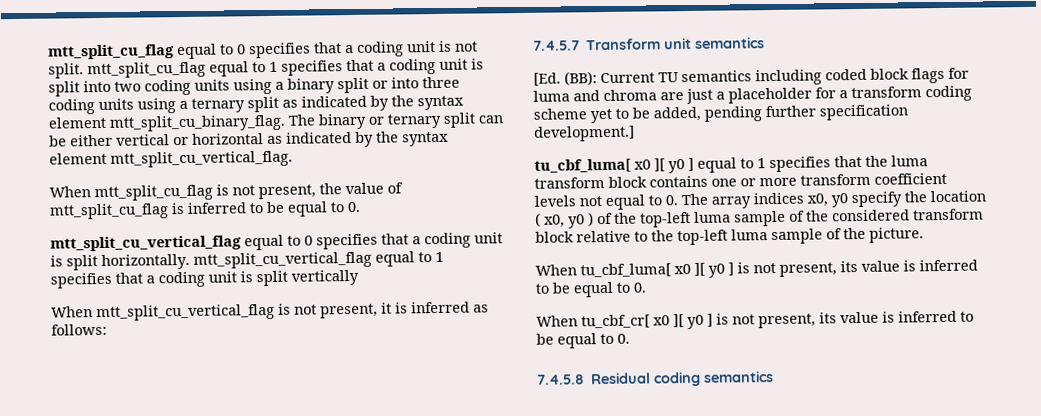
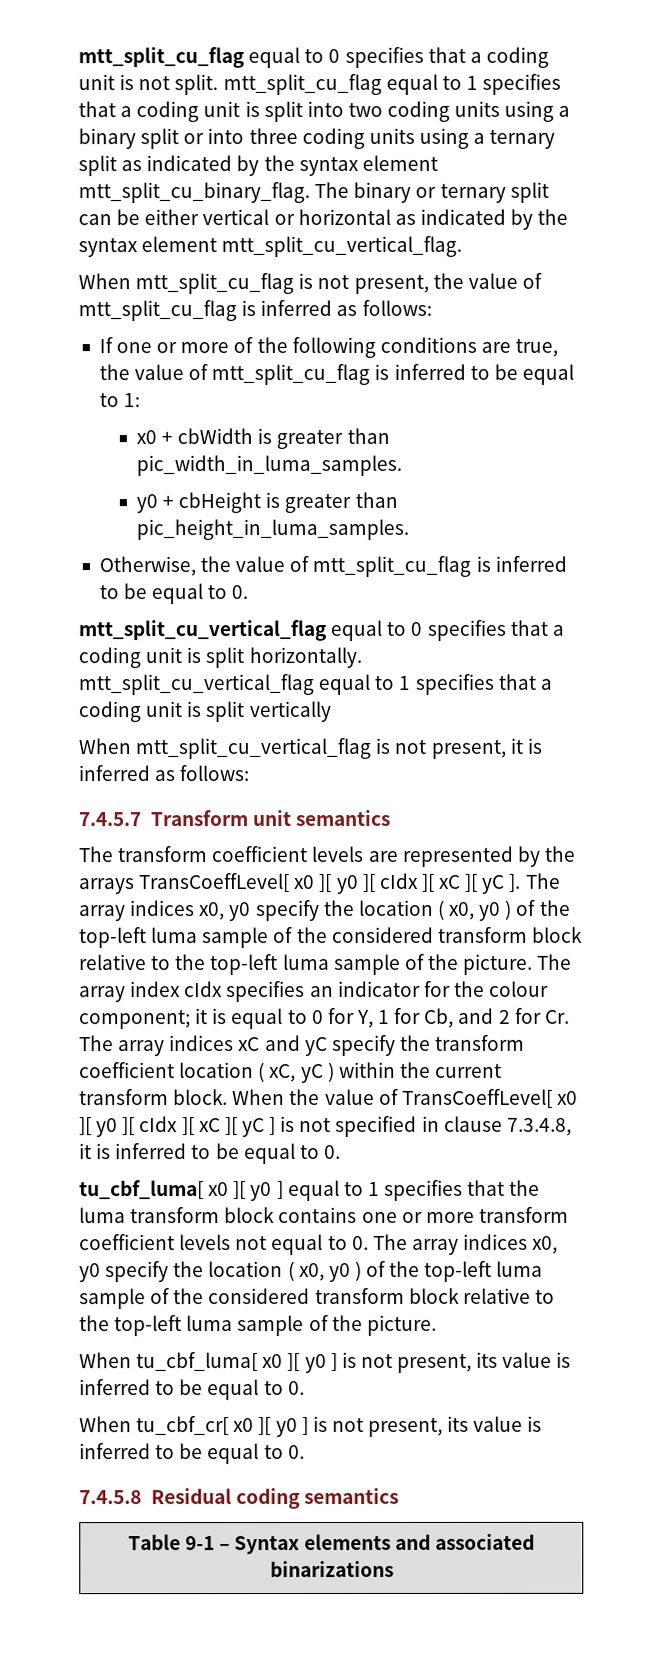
(247, 208) none -> [336,299,432,316] [98,336,559,359] [98,363,574,386] [98,393,141,408] [135,427,390,450] [135,454,402,477] [135,491,398,514] [135,518,409,541] [98,555,567,578] as follows: // If one or more of the following conditions are true, the value of mtt_split_cu_flag is inferred to be equal to 1: // x0 + cbWidth is greater than pic_width_in_luma_samples. // y0 + cbHeight is greater than pic_height_in_luma_samples. // Otherwise, the value of mtt_split_cu_flag is inferred
[533,67,969,86] [533,85,972,105] [533,104,908,124] [534,125,635,142] [Ed. (BB): Current TU semantics including coded block flags for luma and chroma are just a placeholder for a transform coding scheme yet to be added, pending further specification development.] -> [79,845,576,867] [79,872,561,895] [79,899,571,922] [79,926,583,949] [79,953,573,976] [79,980,550,1003] [79,1007,570,1030] [79,1034,526,1057] [79,1061,503,1084] [79,1088,578,1108] [79,1115,572,1138] [79,1143,341,1165] The transform coefficient levels are represented by the arrays TransCoeffLevel[ x0 ][ y0 ][ cIdx ][ xC ][ yC ]. The array indices x0, y0 specify the location ( x0, y0 ) of the top-left luma sample of the considered transform block relative to the top-left luma sample of the picture. The array index cIdx specifies an indicator for the colour component; it is equal to 0 for Y, 1 for Cb, and 2 for Cr. The array indices xC and yC specify the transform coefficient location ( xC, yC ) within the current transform block. When the value of TransCoeffLevel[ x0 ][ y0 ][ cIdx ][ xC ][ yC ] is not specified in clause 7.3.4.8, it is inferred to be equal to 0.
(775, 377) none -> [127,1533,536,1555] [269,1560,394,1578] // Table 9-1 – Syntax elements and associated binarizations

